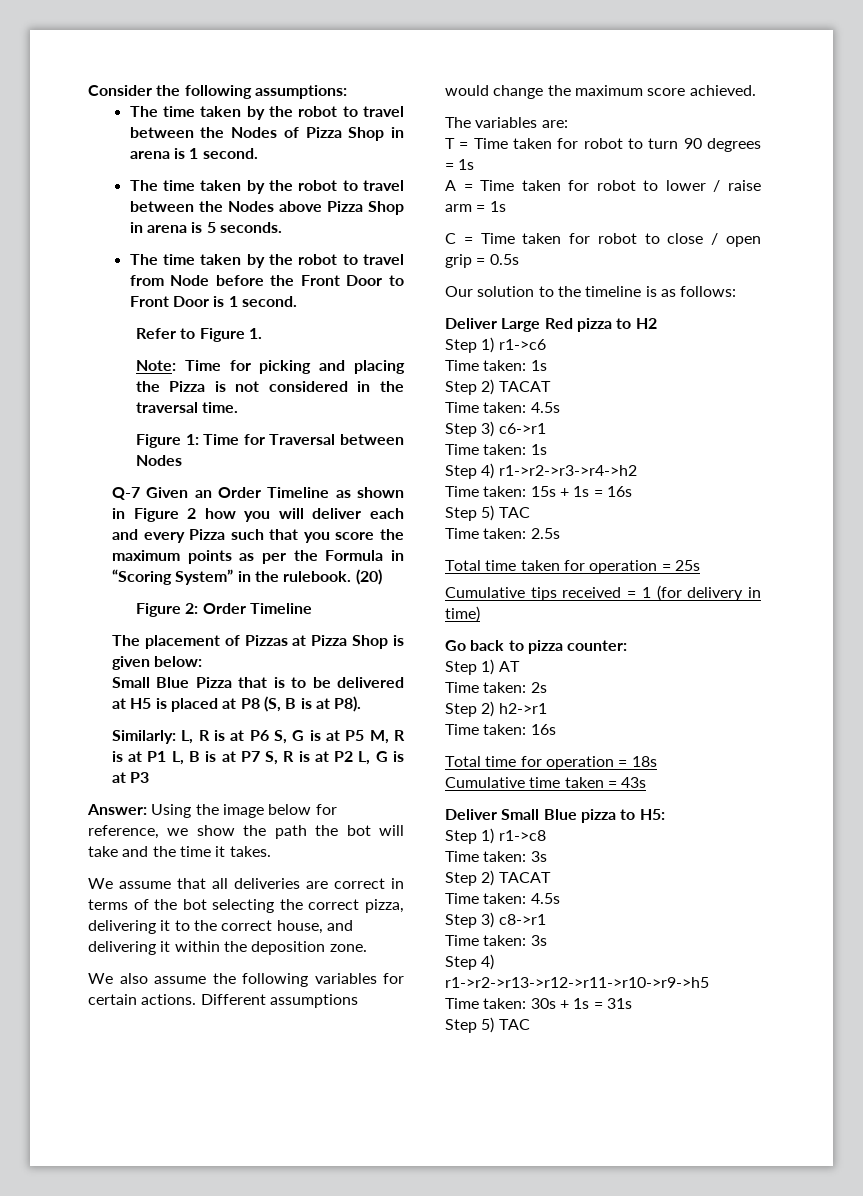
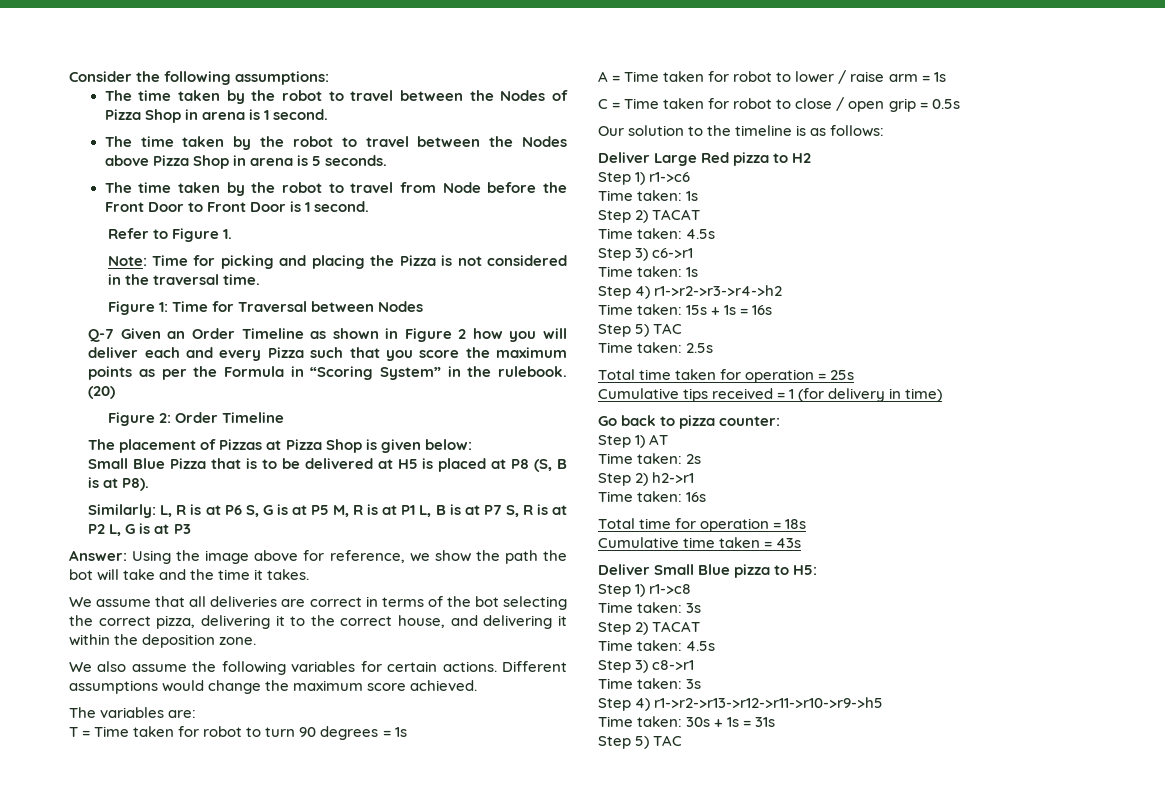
[268,804,312,815] below -> [254,550,299,561] above

